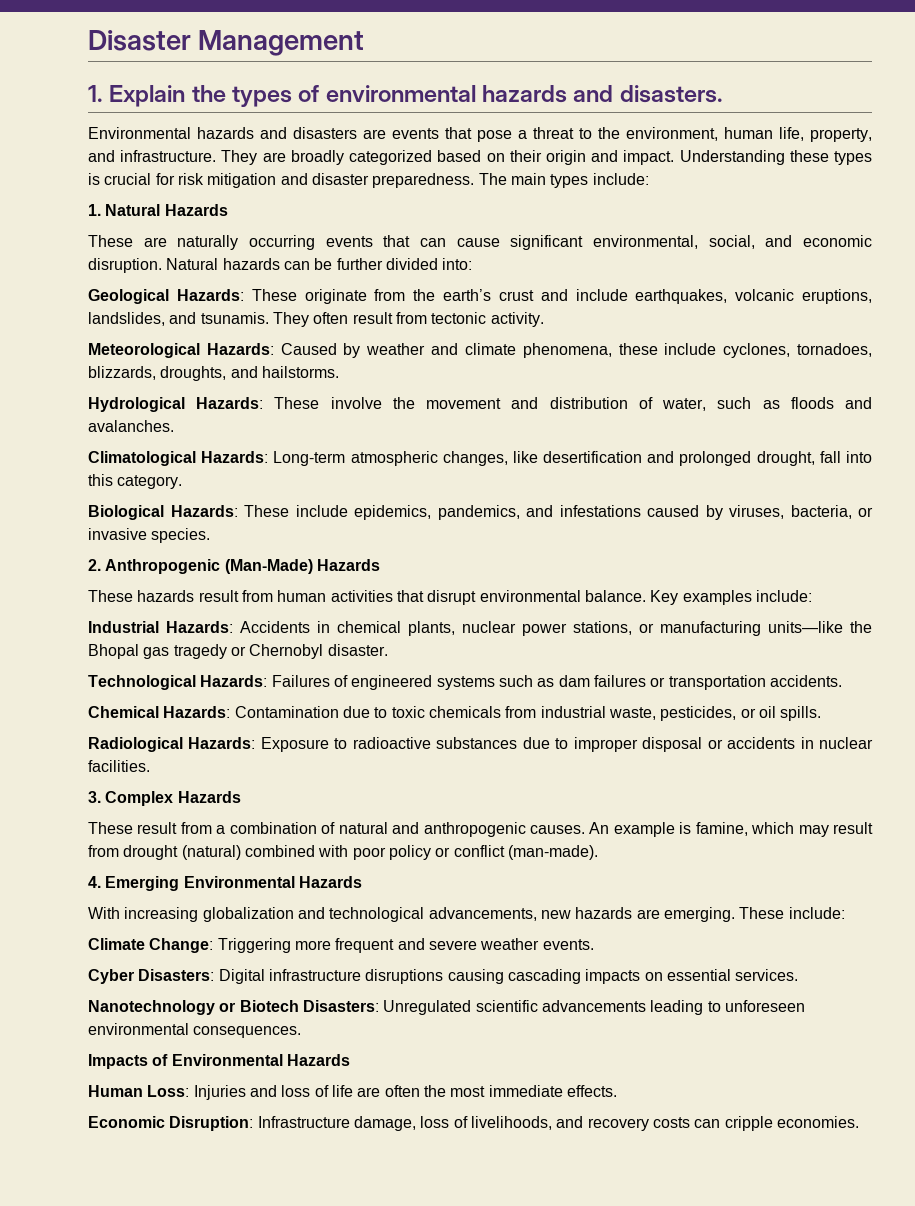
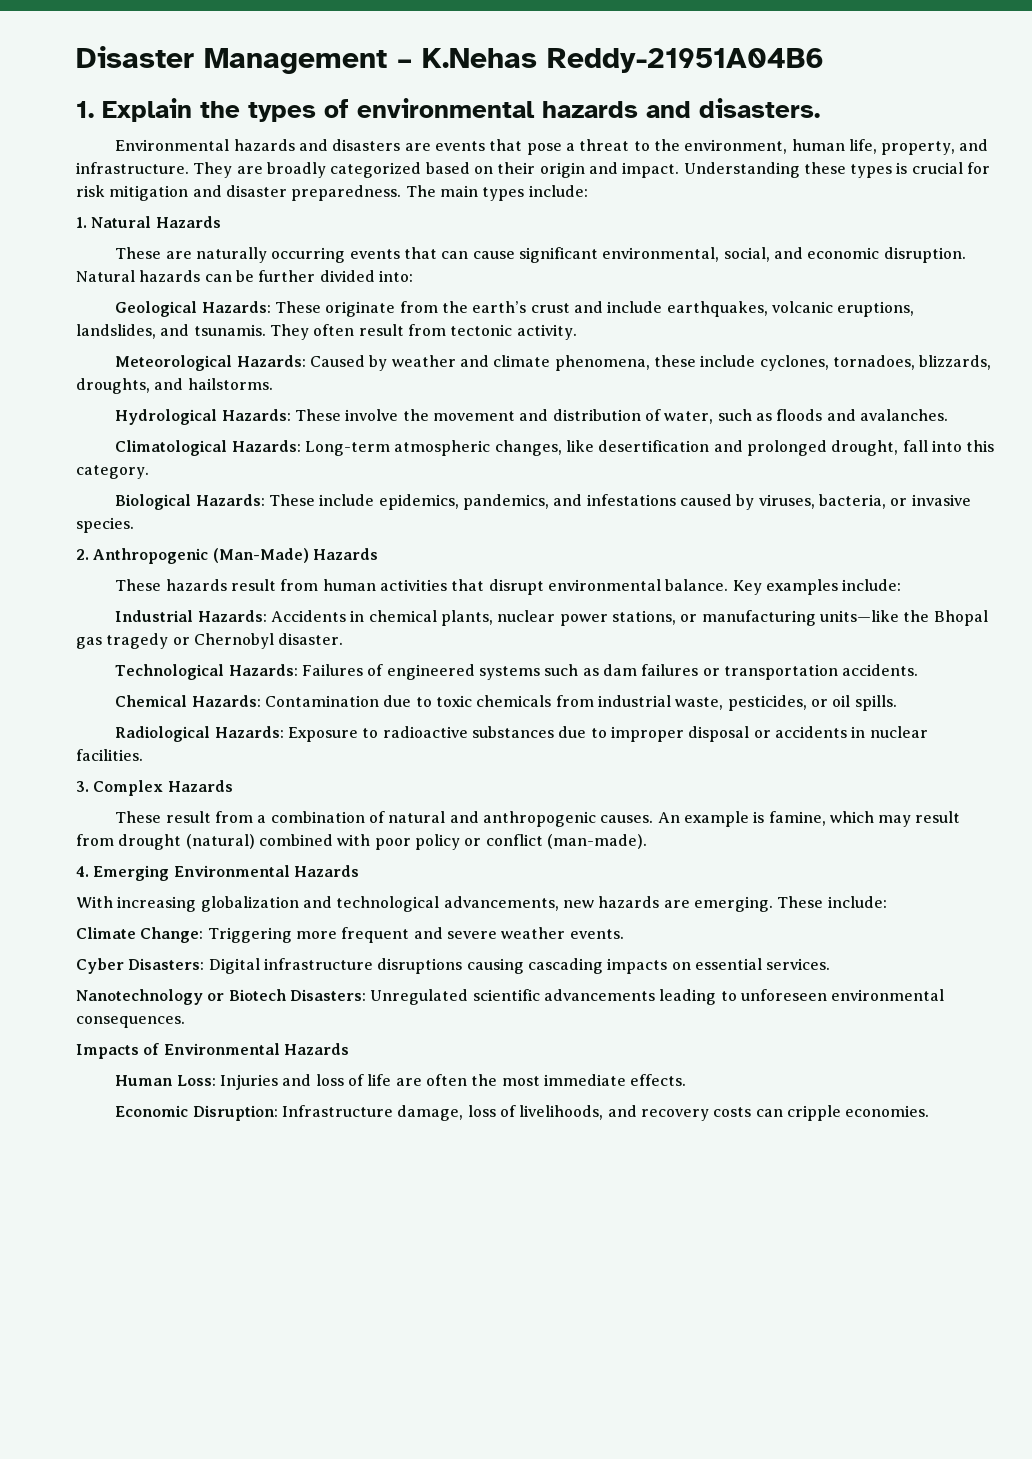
(365, 43) none -> [397,48,824,73] – K.Nehas Reddy-21951A04B6

